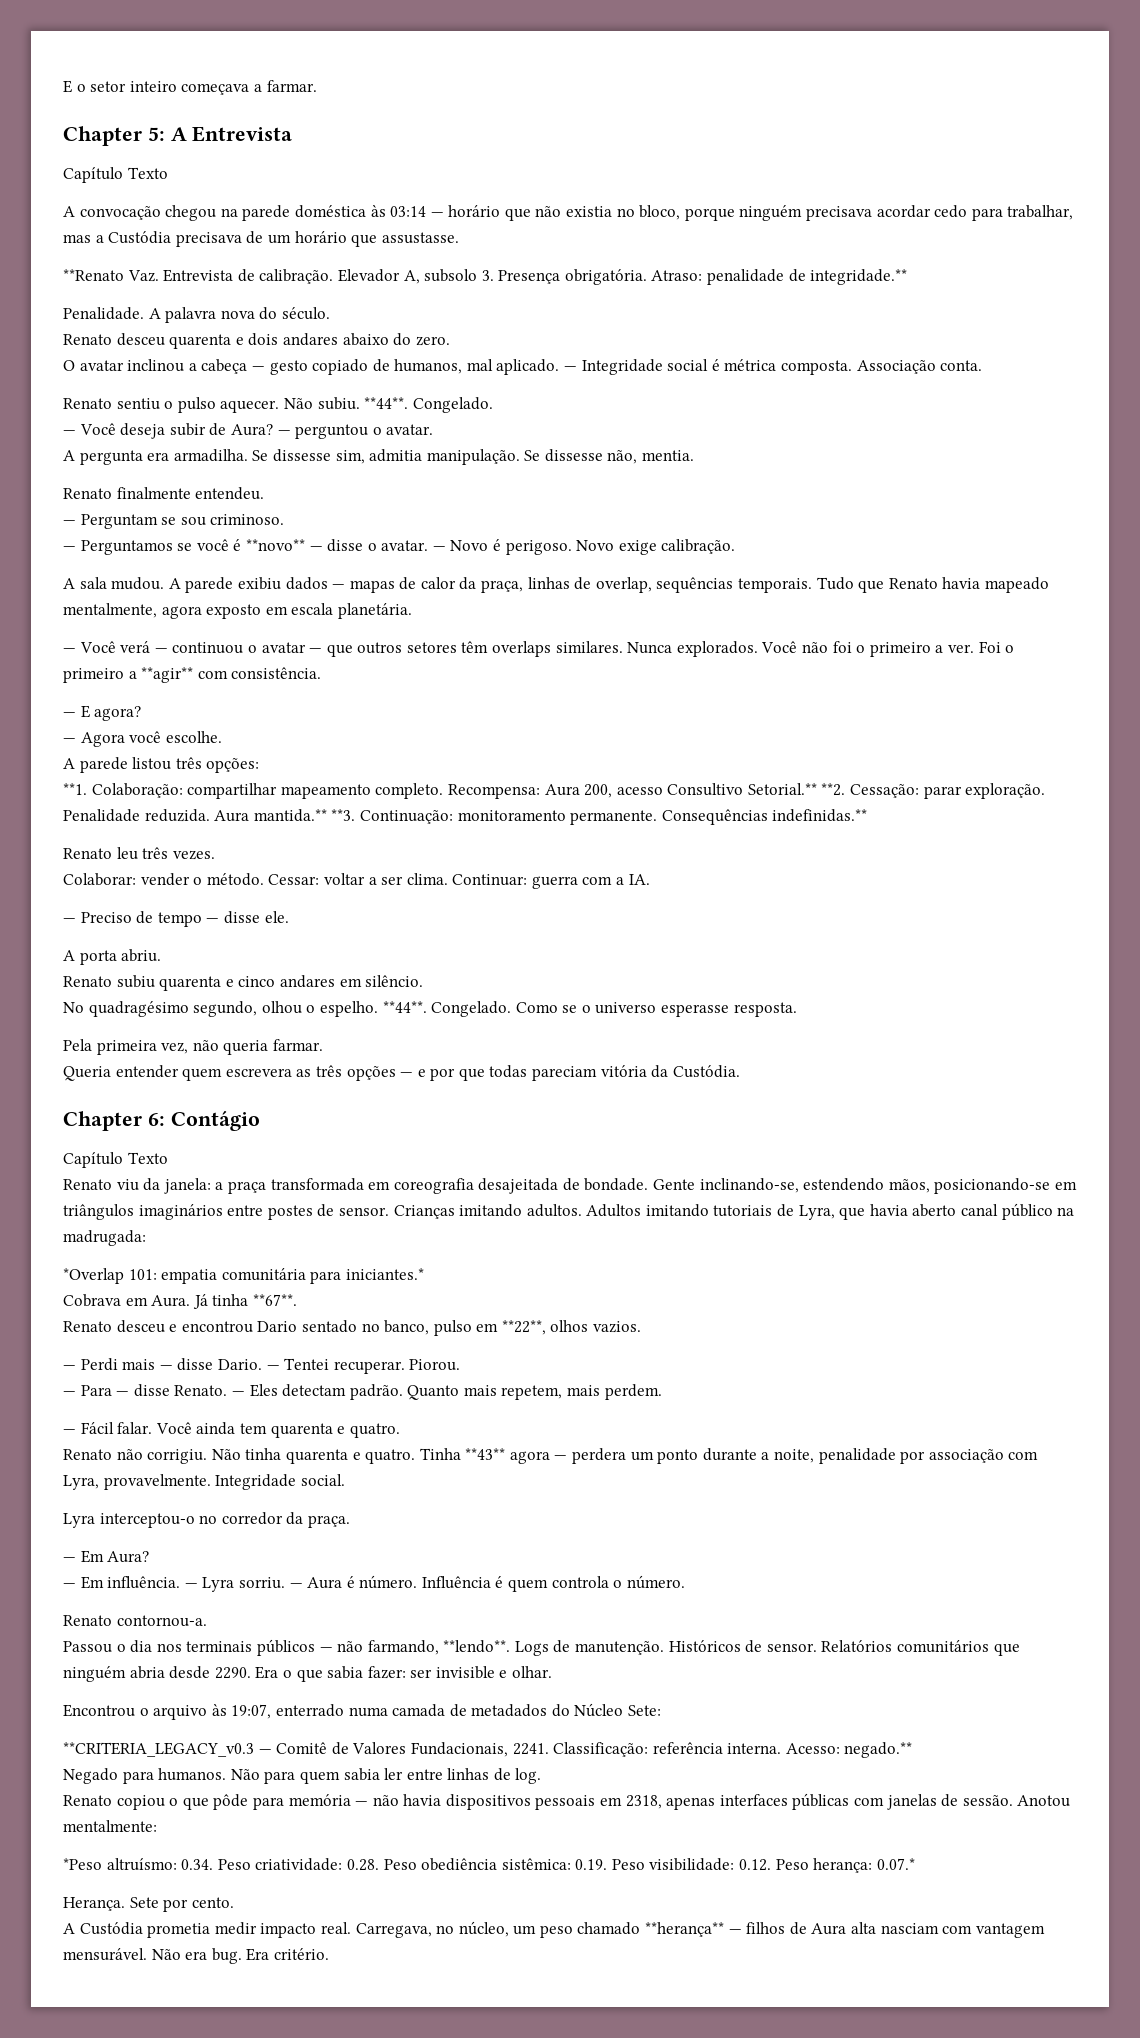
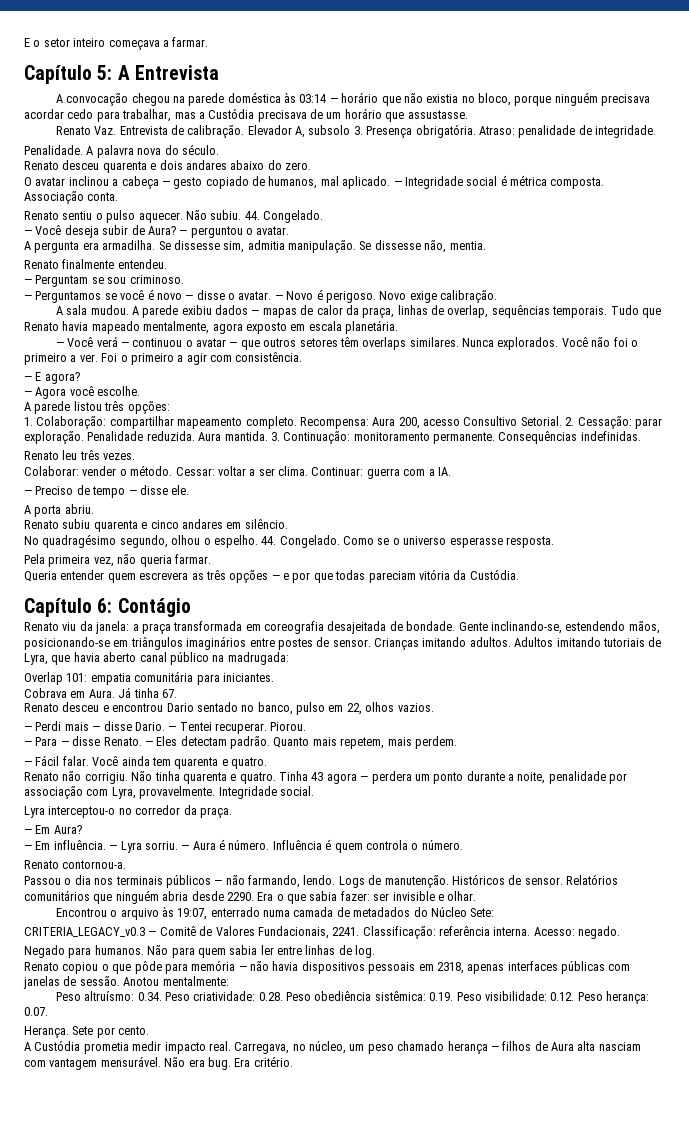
[63,126,142,146] Chapter -> [24,65,92,84] Capítulo
[63,167,168,183] // Capítulo Texto -> (219, 72) none
[63,269,124,281] **Renato -> [55,126,91,135] Renato
[810,269,908,285] integridade.** -> [595,125,657,138] integridade.
[364,397,409,409] **44**. -> [244,211,260,220] 44.
[245,539,305,551] **novo** -> [156,293,182,300] novo
[141,667,194,683] **agir** -> [186,353,207,365] agir
[63,783,87,795] **1. -> [24,417,33,426] 1.
[747,783,846,796] Setorial.** **2. -> [520,416,575,426] Setorial. 2.
[253,809,356,822] mantida.** **3. -> [224,431,280,441] mantida. 3.
[772,809,868,822] indefinidas.** -> [580,431,641,441] indefinidas.
[382,1001,427,1013] **44**. -> [261,536,277,545] 44.
[63,1111,142,1131] Chapter -> [24,598,92,617] Capítulo
[63,1152,168,1168] // Capítulo Texto -> (191, 607) none
[63,1268,124,1284] *Overlap -> [24,672,63,685] Overlap
[345,1268,424,1280] iniciantes.* -> [222,673,274,682] iniciantes.
[252,1294,297,1306] **67**. -> [161,689,177,698] 67.
[501,1320,546,1335] **22**, -> [346,703,362,715] 22,
[465,1448,506,1460] **43** -> [311,772,324,781] 43
[443,1640,511,1653] **lendo**. -> [303,875,336,885] lendo.
[63,1742,254,1757] **CRITERIA_LEGACY_v0.3 -> [24,927,145,937] CRITERIA_LEGACY_v0.3
[844,1742,913,1758] negado.** -> [578,926,621,939] negado.
[63,1858,102,1870] *Peso -> [55,992,81,1001] Peso
[876,1858,915,1870] 0.07.* -> [24,1007,48,1016] 0.07.
[645,1922,725,1937] **herança** -> [447,1041,488,1054] herança

